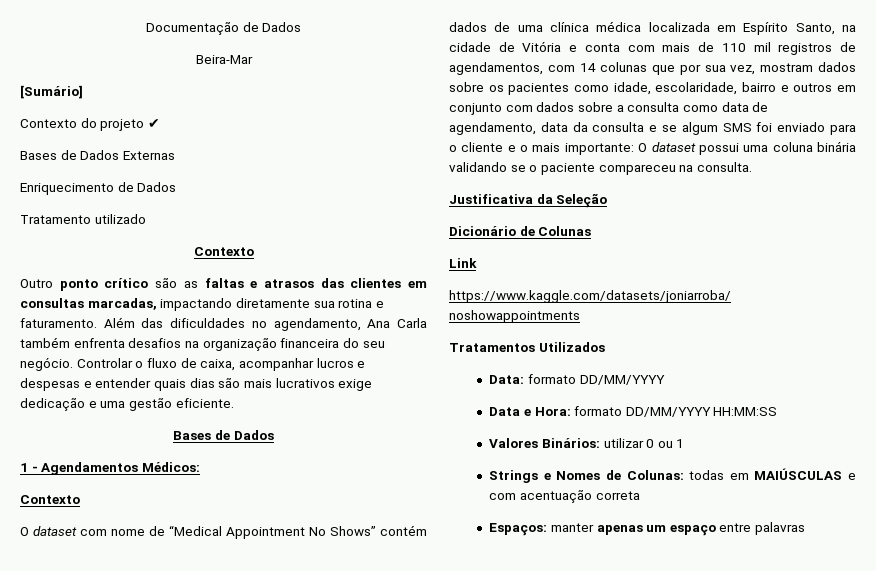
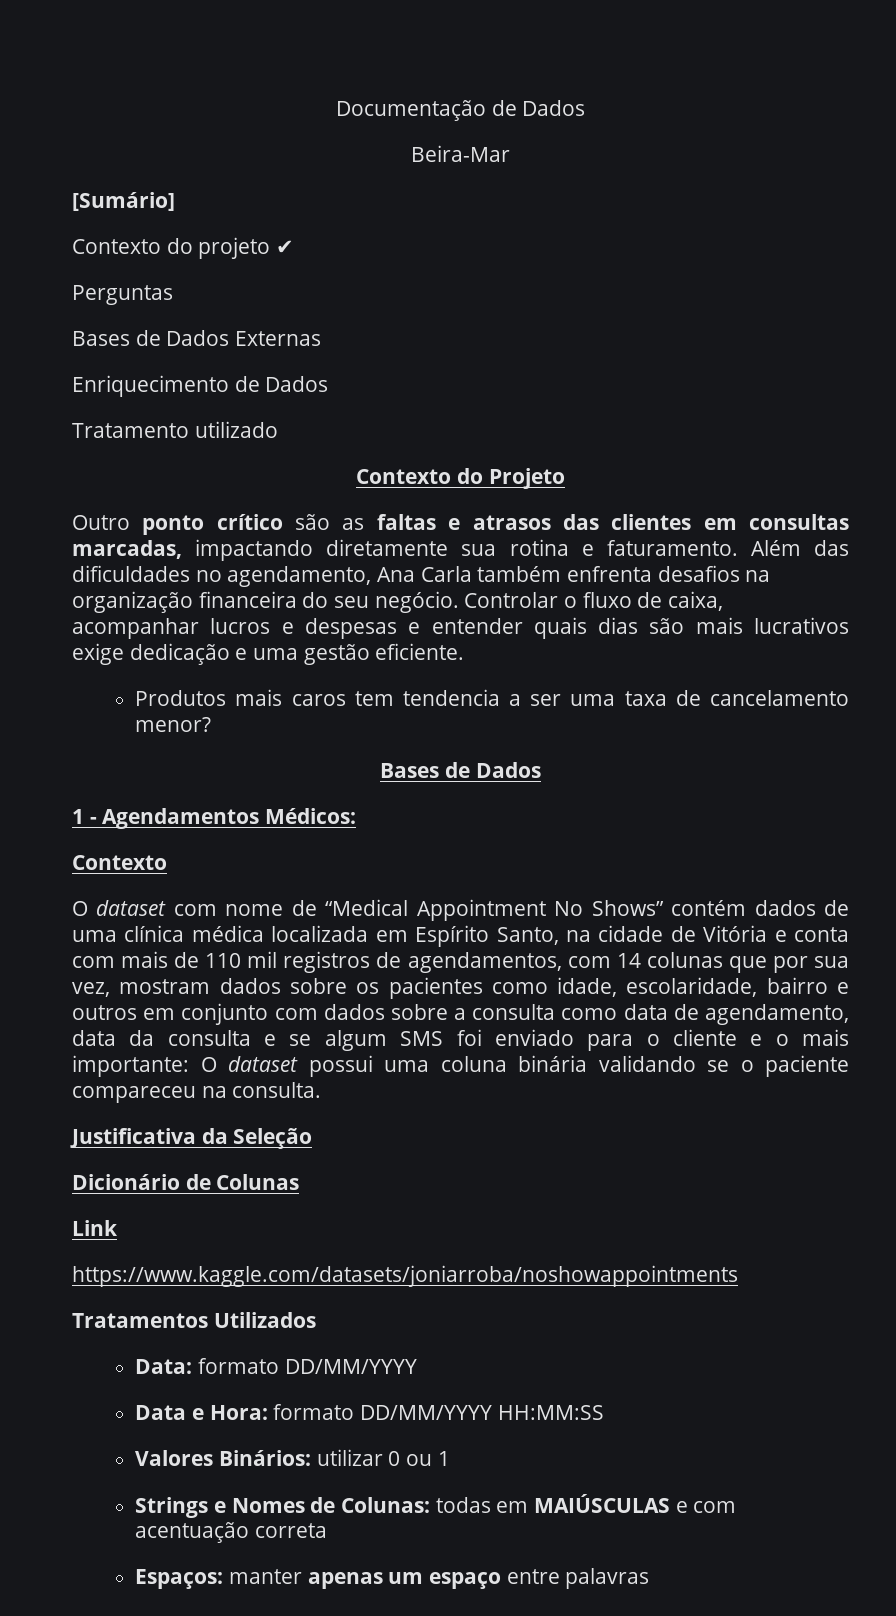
(160, 123) none -> [72,285,173,305] // Perguntas
(254, 251) none -> [457,468,565,489] do Projeto
(234, 403) none -> [135,689,849,706] [135,717,212,732] // Produtos mais caros tem tendencia a ser uma taxa de cancelamento menor?

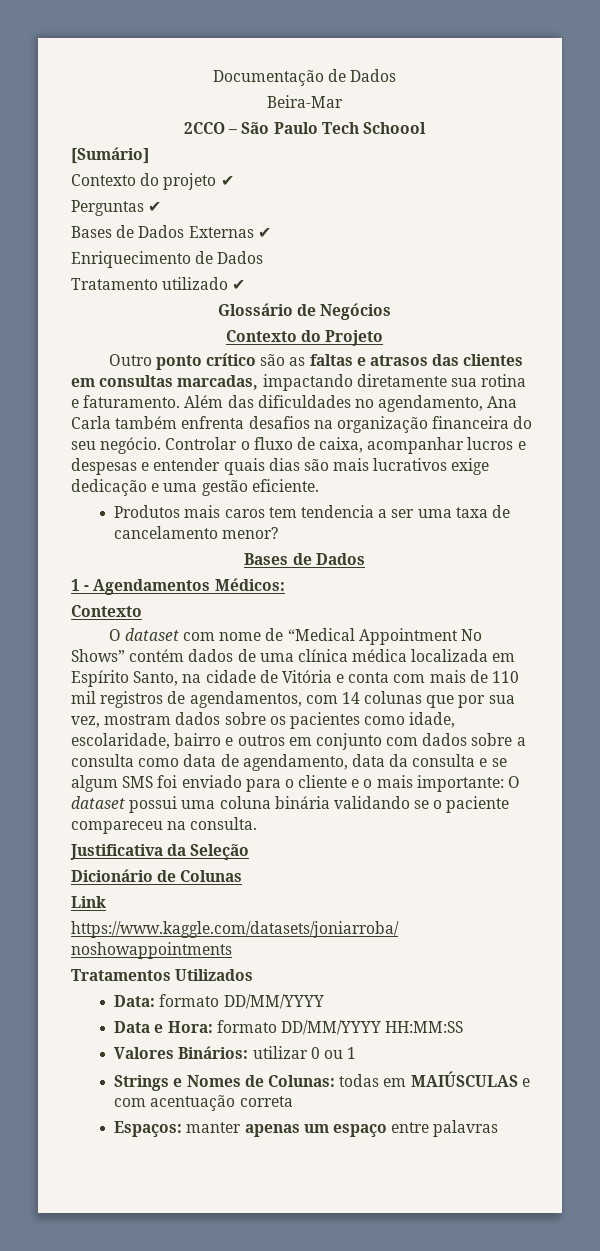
(510, 153) none -> [184,122,426,134] // 2CCO – São Paulo Tech Schoool
(173, 295) none -> [148,201,162,212] ✔
(322, 338) none -> [257,227,271,238] ✔
(278, 429) none -> [232,279,246,290] [217,303,392,320] ✔ // Glossário de Negócios

